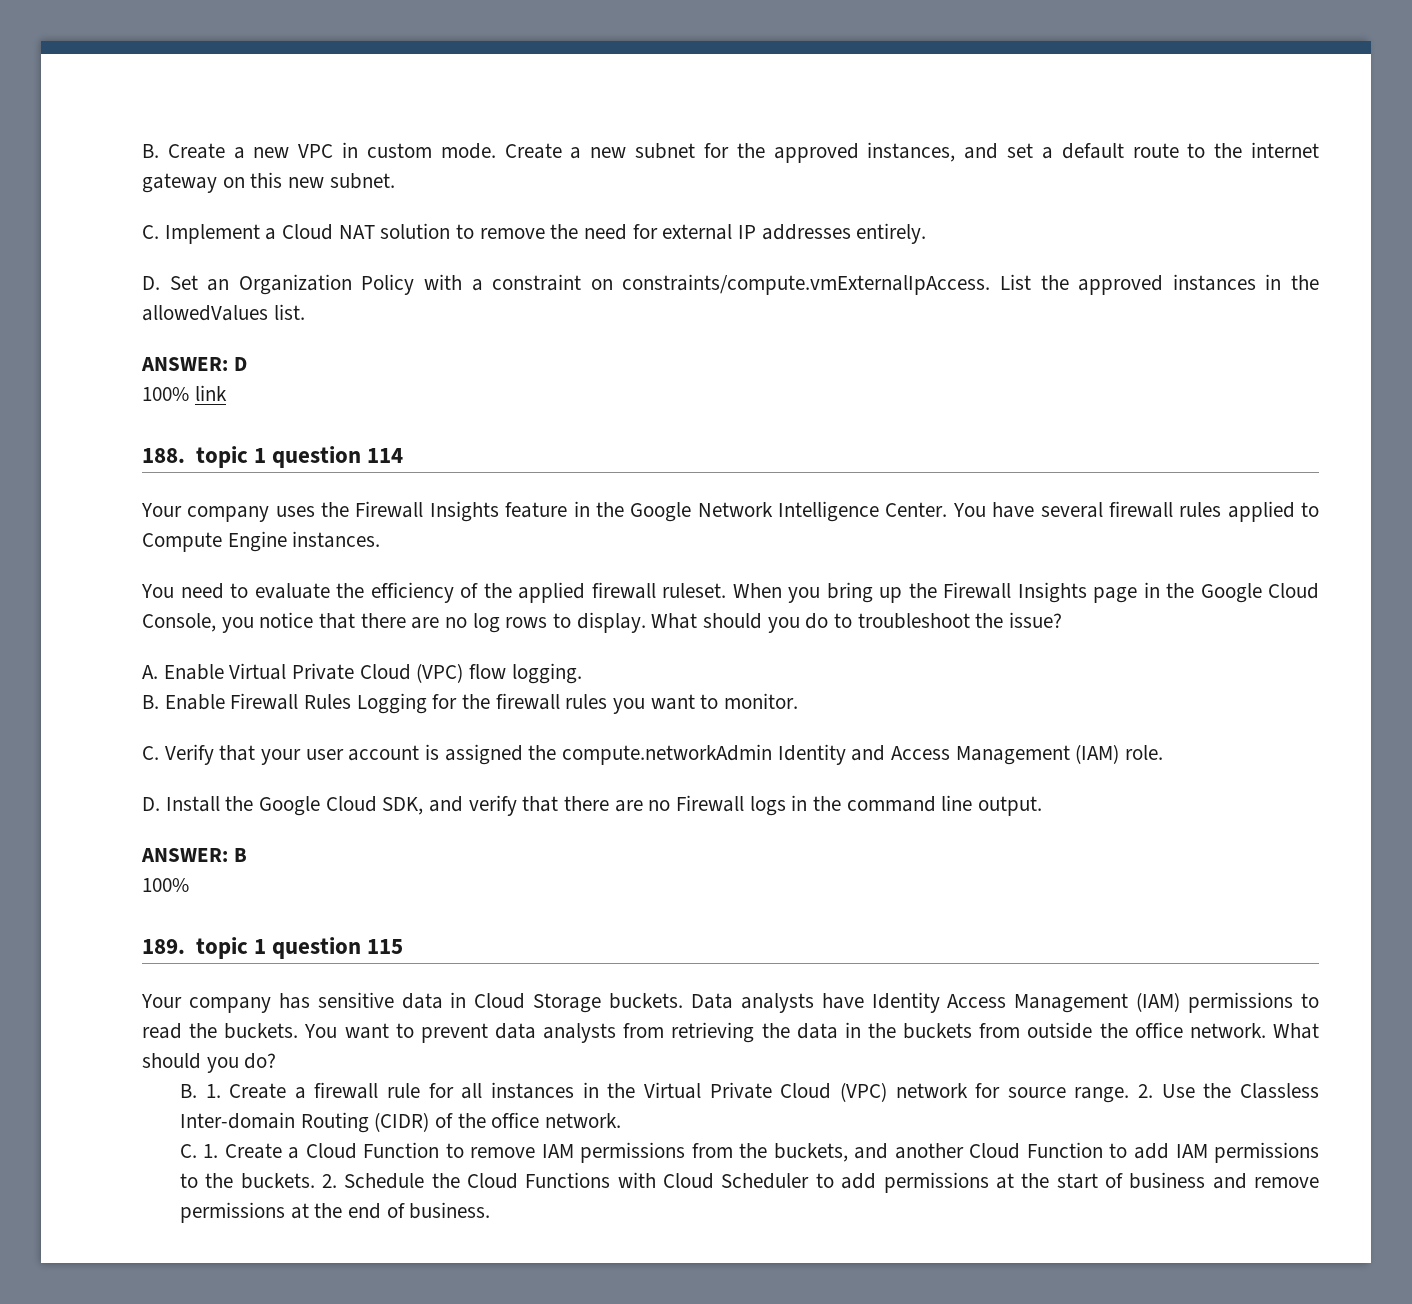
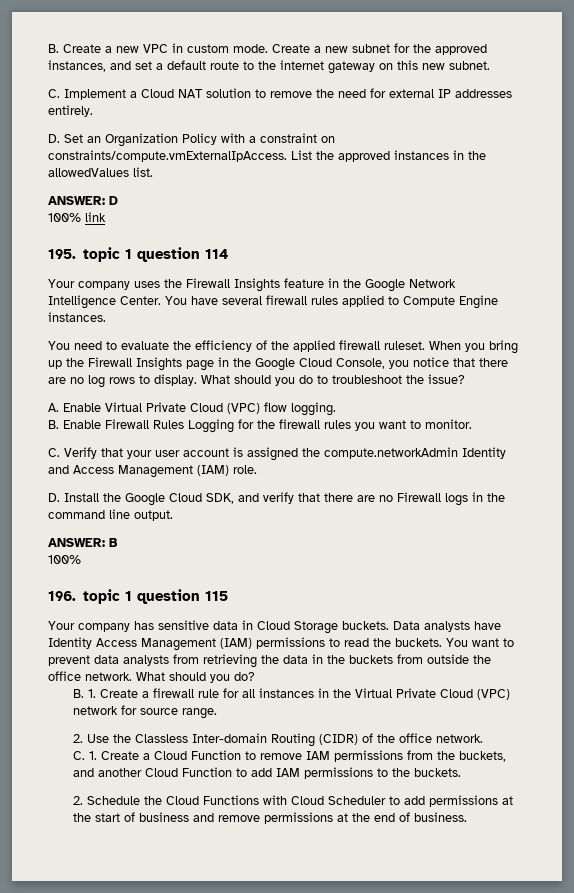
[142,448,185,463] 188. -> [48,249,76,259] 195.
[142,939,185,954] 189. -> [48,591,76,601] 196.
(1130, 1095) none -> (218, 713) //
(315, 1181) none -> (462, 772) //

